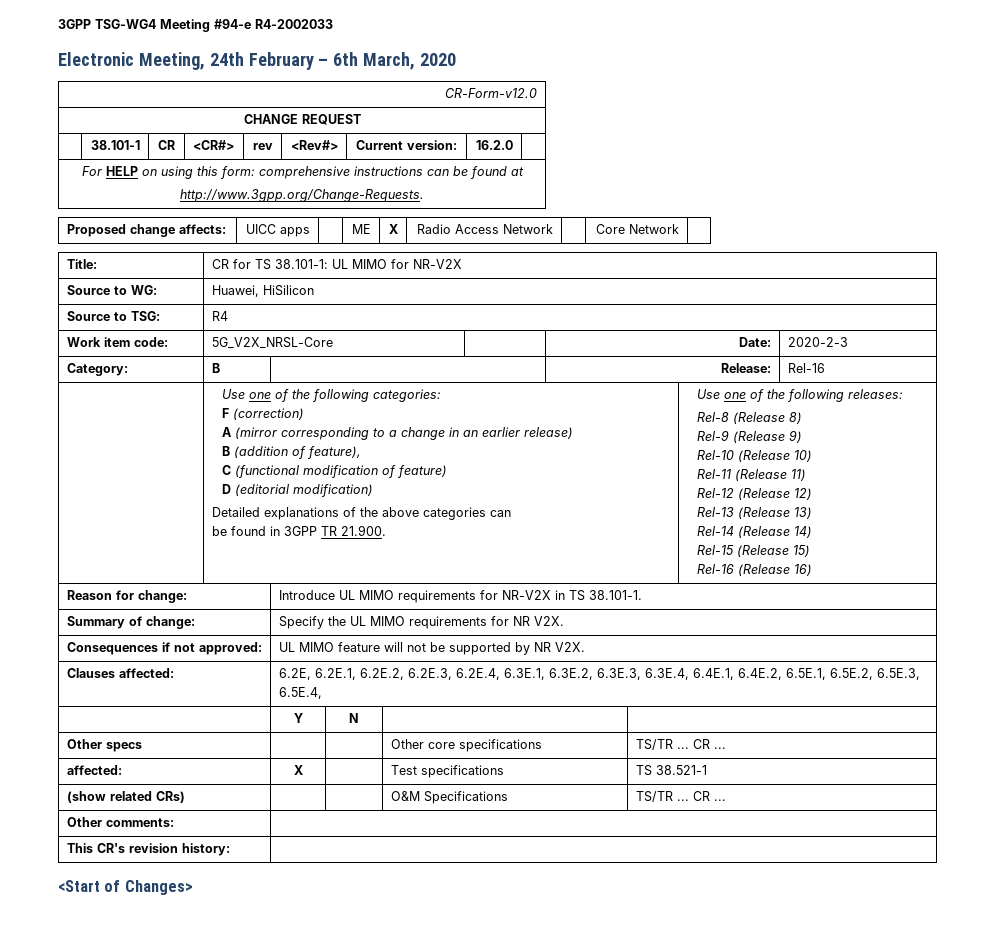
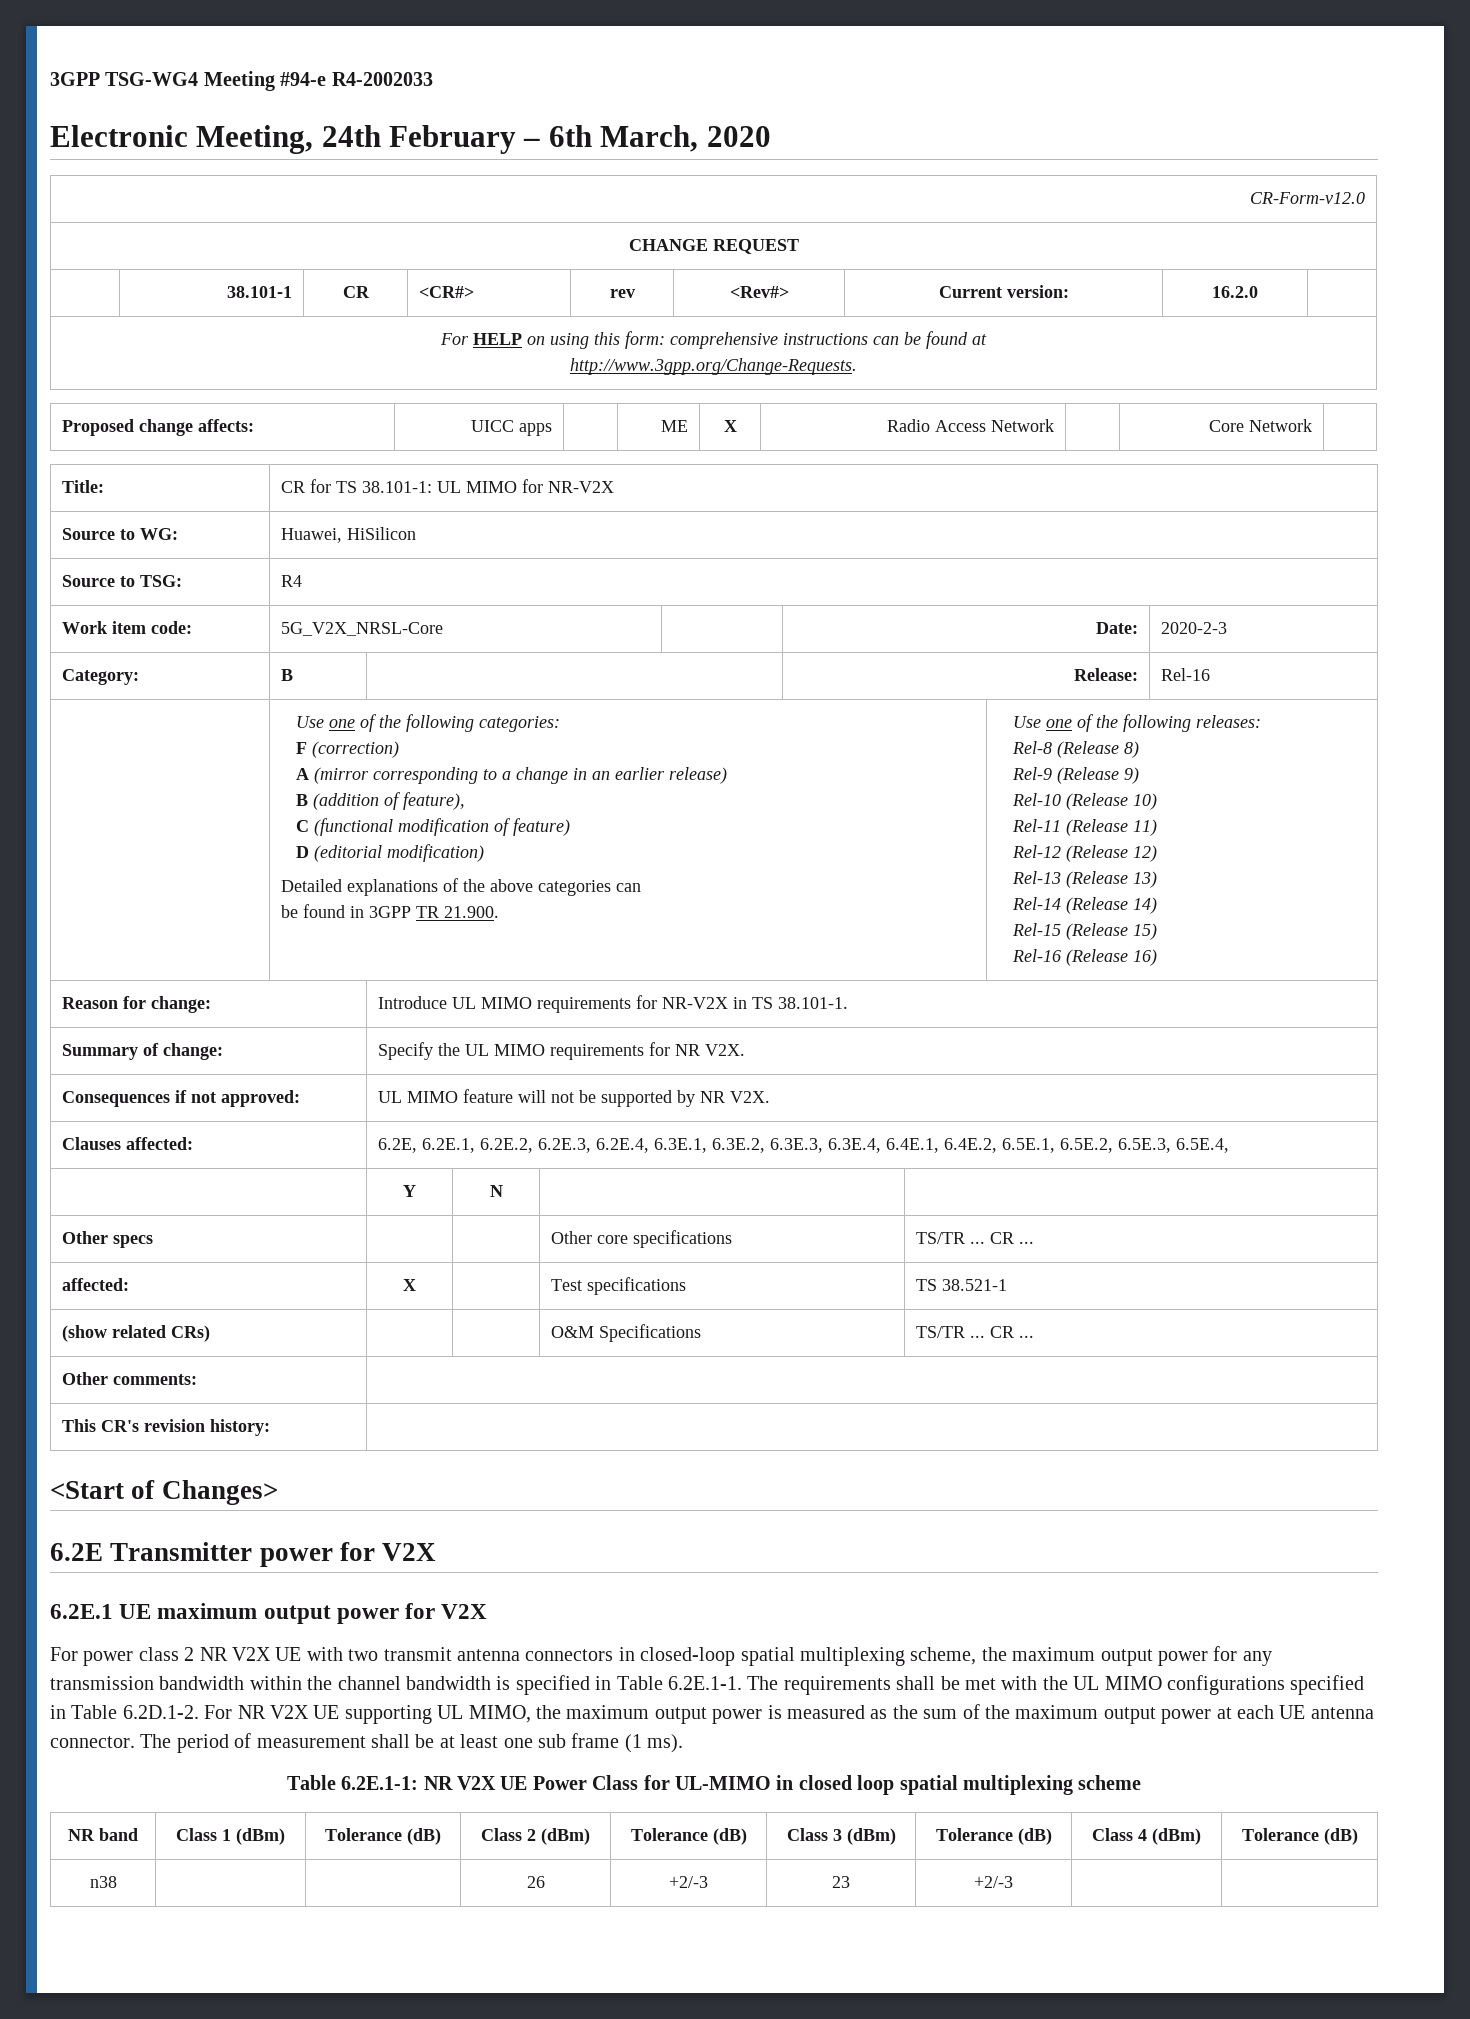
(193, 887) none -> [50,1542,437,1567] [50,1603,488,1624] [50,1646,1272,1666] [50,1675,1365,1695] [50,1704,1374,1724] [50,1733,684,1753] [286,1775,1142,1795] [68,1828,138,1841] [176,1828,285,1845] [324,1828,441,1845] [480,1828,590,1845] [630,1828,747,1845] [786,1828,896,1845] [935,1828,1052,1845] [1092,1828,1201,1845] [1241,1828,1358,1845] [89,1876,117,1888] [526,1876,545,1888] [669,1876,708,1888] [832,1876,850,1888] [974,1876,1013,1888] // 6.2E Transmitter power for V2X // 6.2E.1 UE maximum output power for V2X // For power class 2 NR V2X UE with two transmit antenna connectors in closed-loop spatial multiplexing scheme, the maximum output power for any transmission bandwidth within the channel bandwidth is specified in Table 6.2E.1-1. The requirements shall be met with the UL MIMO configurations specified in Table 6.2D.1-2. For NR V2X UE supporting UL MIMO, the maximum output power is measured as the sum of the maximum output power at each UE antenna connector. The period of measurement shall be at least one sub frame (1 ms). // Table 6.2E.1-1: NR V2X UE Power Class for UL-MIMO in closed loop spatial multiplexing scheme // NR band | Class 1 (dBm) | Tolerance (dB) | Class 2 (dBm) | Tolerance (dB) | Class 3 (dBm) | Tolerance (dB) | Class 4 (dBm) | Tolerance (dB) // n38 | | | 26 | +2/-3 | 23 | +2/-3 | |

